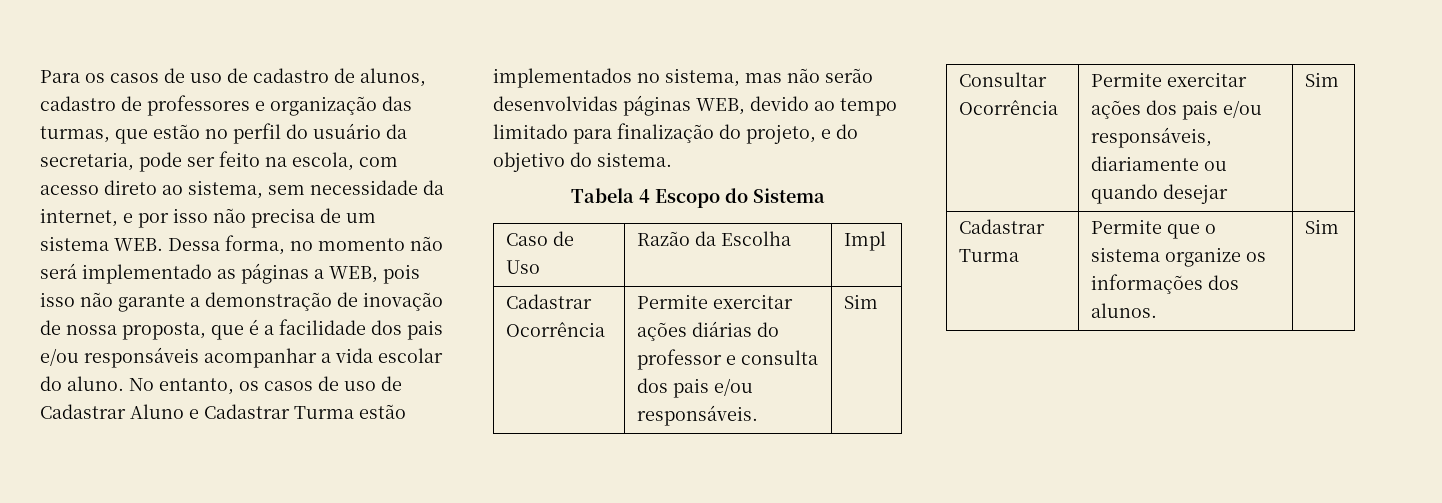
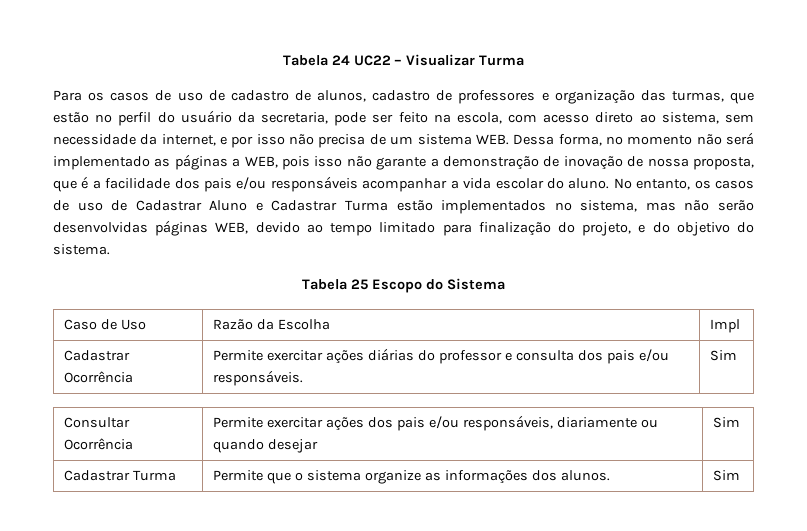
(40, 76) none -> [282,54,525,66] Tabela 24 UC22 – Visualizar Turma //
[638,189,650,203] 4 -> [351,279,369,290] 25
[1246,252,1267,262] os -> [425,472,442,481] as

